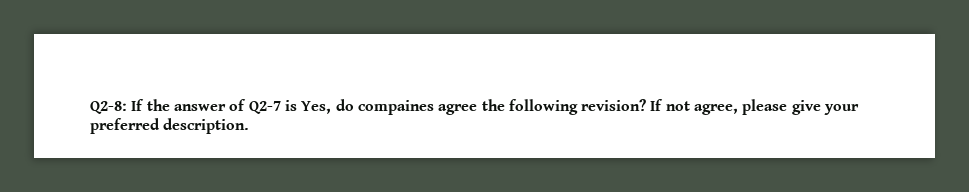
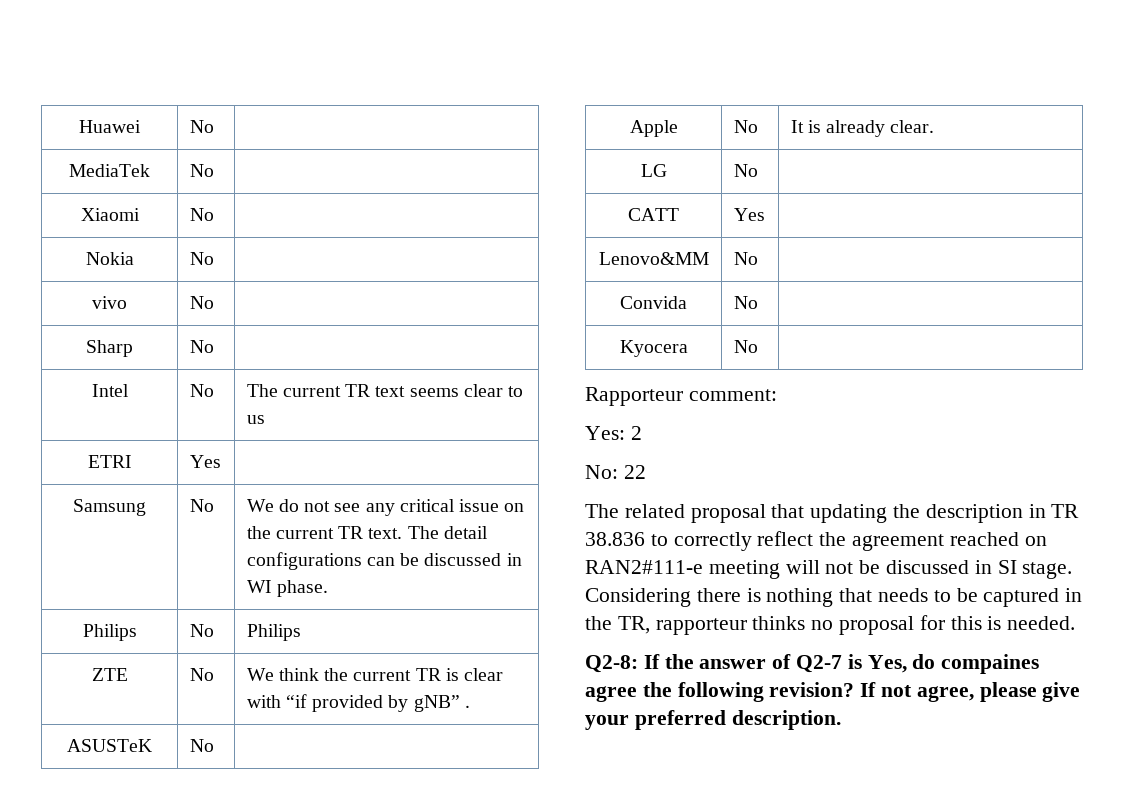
(90, 107) none -> [79,120,141,133] [189,120,214,133] [69,164,150,177] [189,164,214,177] [80,208,140,221] [189,208,214,221] [85,252,134,265] [189,252,214,265] [92,296,127,309] [189,296,214,309] [86,340,133,357] [189,340,214,353] [91,384,129,397] [189,384,214,397] [246,384,524,397] [246,415,265,424] [87,455,132,468] [189,455,221,468] [73,499,146,516] [189,499,214,512] [246,499,525,516] [246,526,488,539] [246,552,522,570] [246,580,328,597] [82,624,137,641] [189,624,214,637] [246,624,301,641] [91,668,128,681] [189,668,214,681] [246,668,504,681] [246,694,470,712] [67,739,152,752] [189,739,214,752] [629,120,678,137] [733,120,758,133] [790,120,935,137] [640,164,667,177] [733,164,758,177] [628,208,679,221] [733,208,765,221] [598,252,709,265] [733,252,758,265] [620,296,687,309] [733,296,758,309] [619,340,688,357] [733,340,758,353] [585,387,777,406] [585,426,642,440] [585,465,646,479] [585,504,1080,523] [585,531,1047,551] [585,560,1073,579] [585,588,1083,607] [585,615,1076,635] Huawei | No | // MediaTek | No | // Xiaomi | No | // Nokia | No | // vivo | No | // Sharp | No | // Intel | No | The current TR text seems clear to us // ETRI | Yes | // Samsung | No | We do not see any critical issue on the current TR text. The detail configurations can be discussed in WI phase. // Philips | No | Philips // ZTE | No | We think the current TR is clear with “if provided by gNB” . // ASUSTeK | No | // Apple | No | It is already clear. // LG | No | // CATT | Yes | // Lenovo&MM | No | // Convida | No | // Kyocera | No | // Rapporteur comment: // Yes: 2 // No: 22 // The related proposal that updating the description in TR 38.836 to correctly reflect the agreement reached on RAN2#111-e meeting will not be discussed in SI stage. Considering there is nothing that needs to be captured in the TR, rapporteur thinks no proposal for this is needed. //

